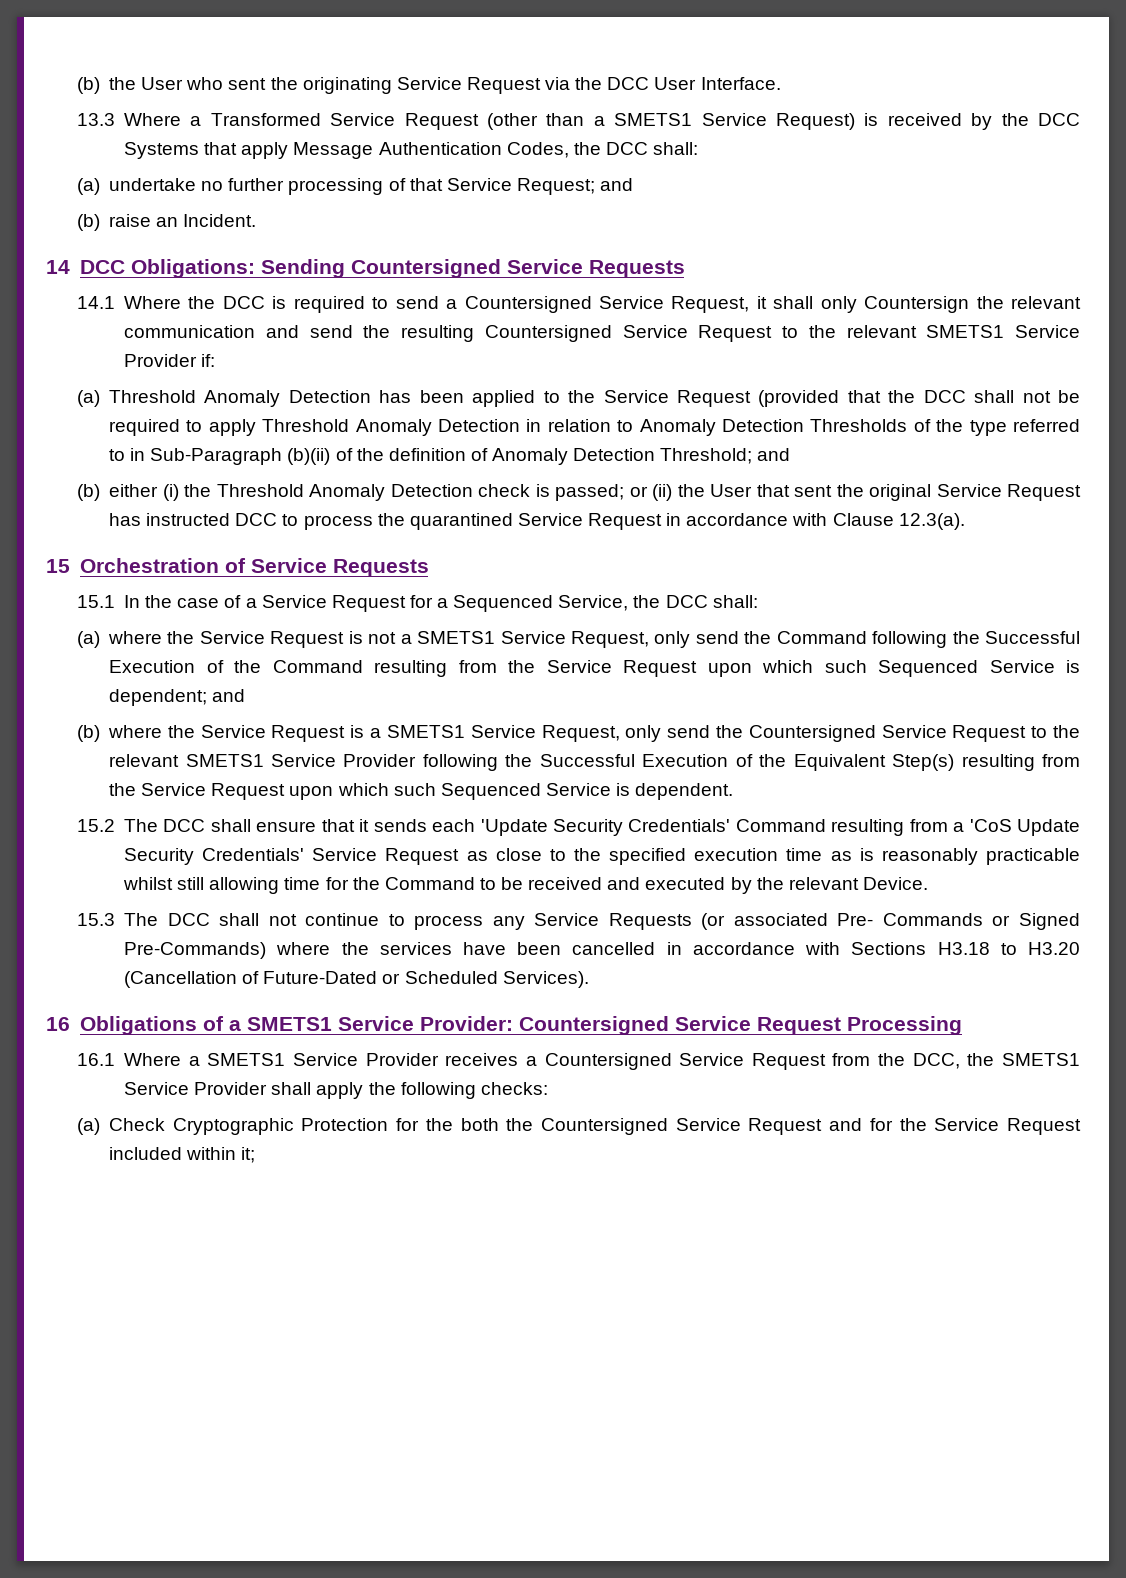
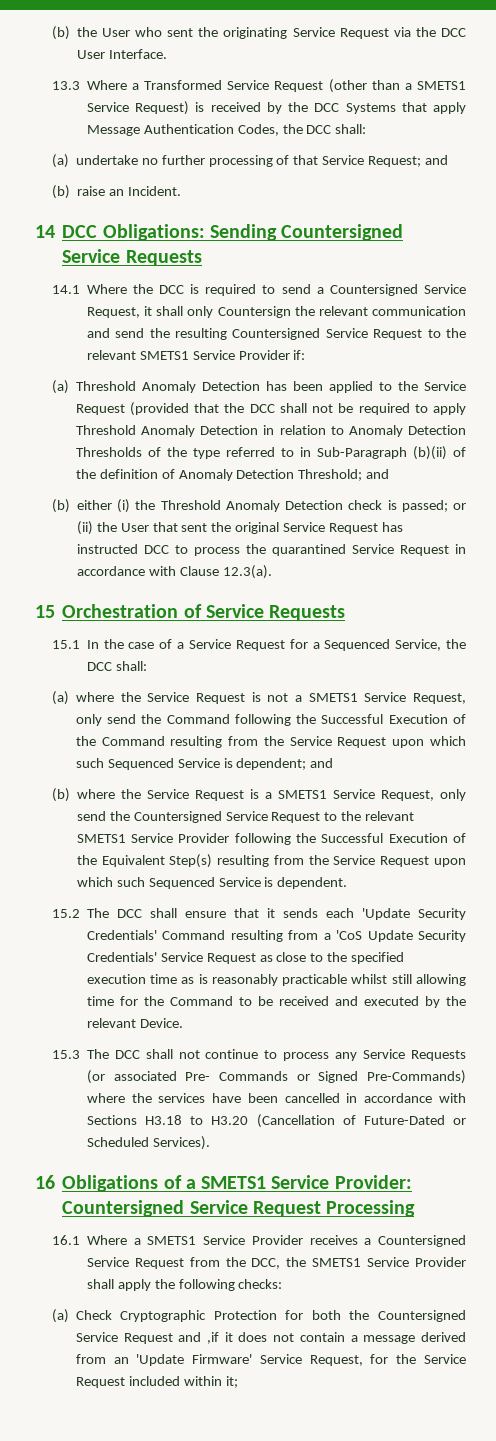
[425,1118,453,1131] the -> (304, 1315) none
(863, 1124) none -> [206,1332,467,1344] [75,1354,363,1366] ,if it does not contain a message derived from an 'Update Firmware' Service Request,

